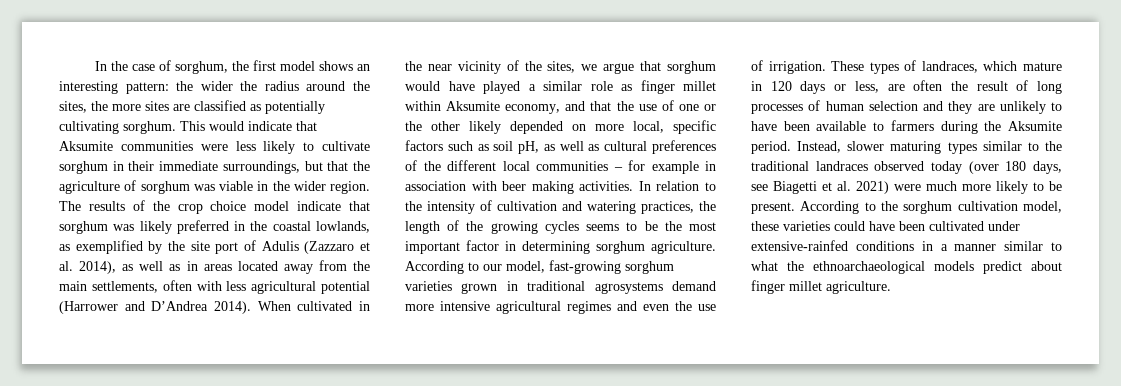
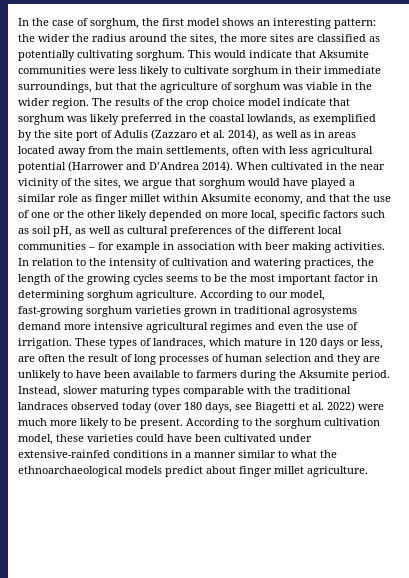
[982,141,1039,151] similar to -> [183,386,271,397] comparable with
[856,181,889,194] 2021) -> [327,401,355,412] 2022)

